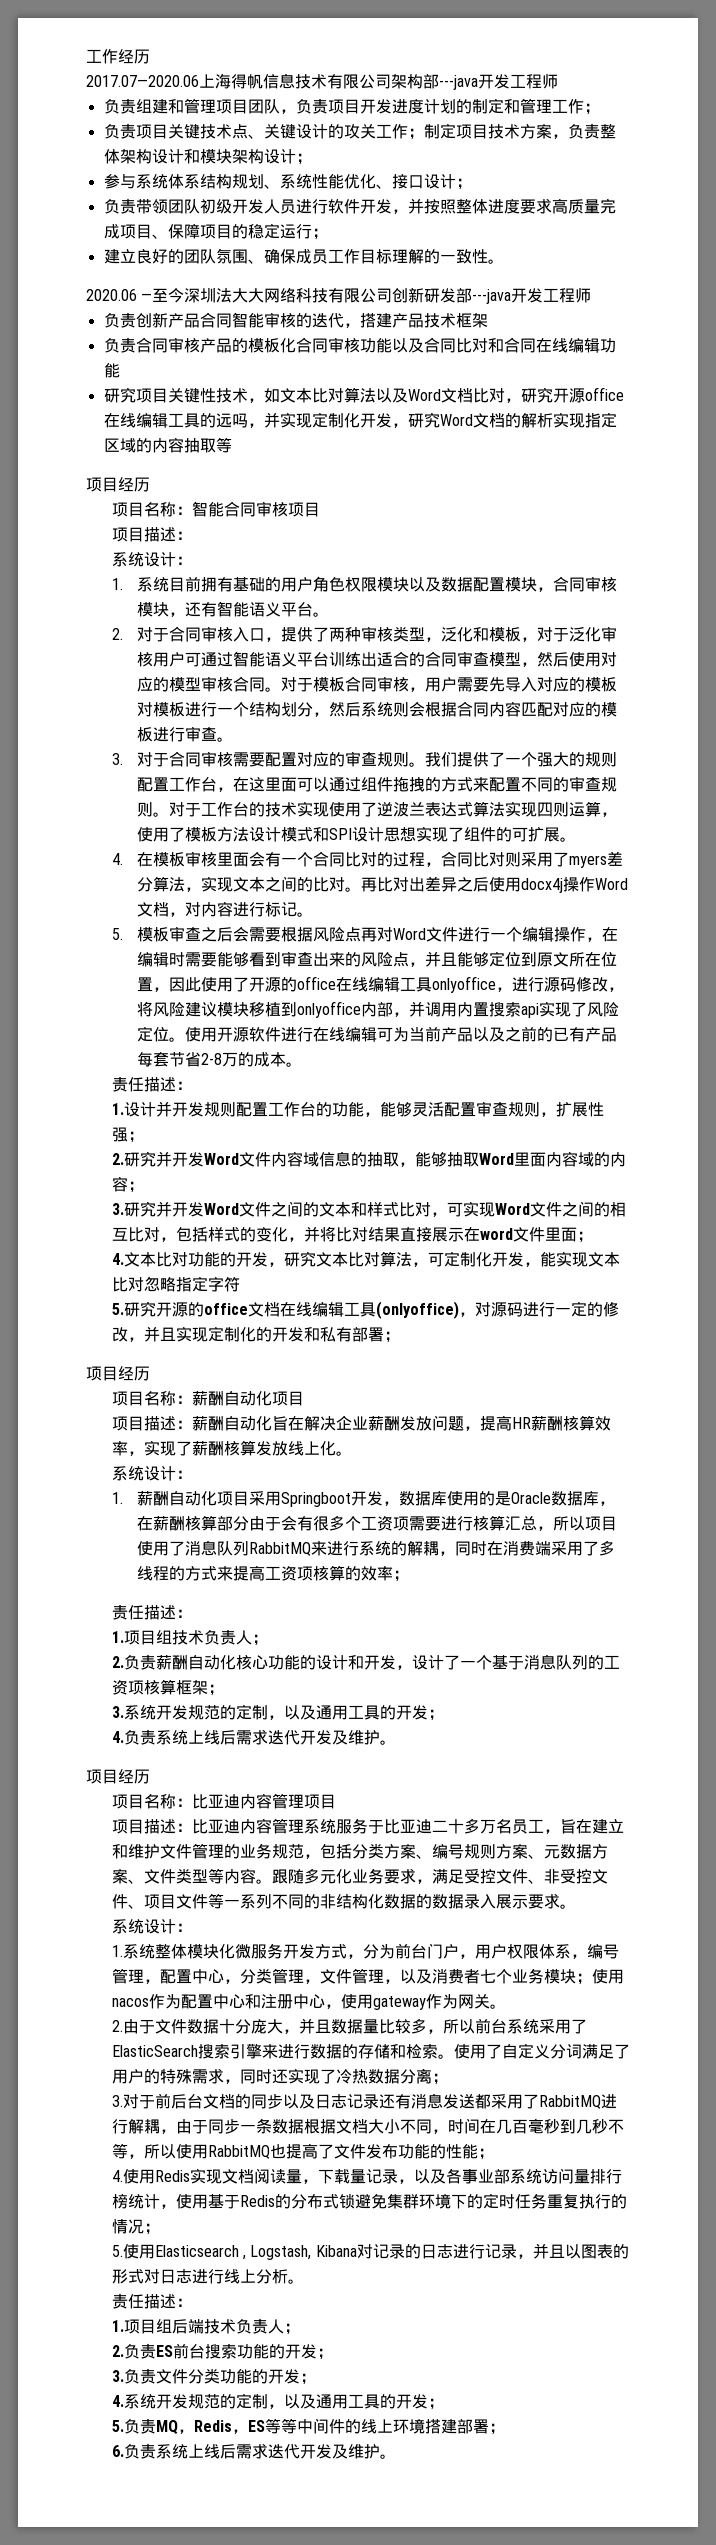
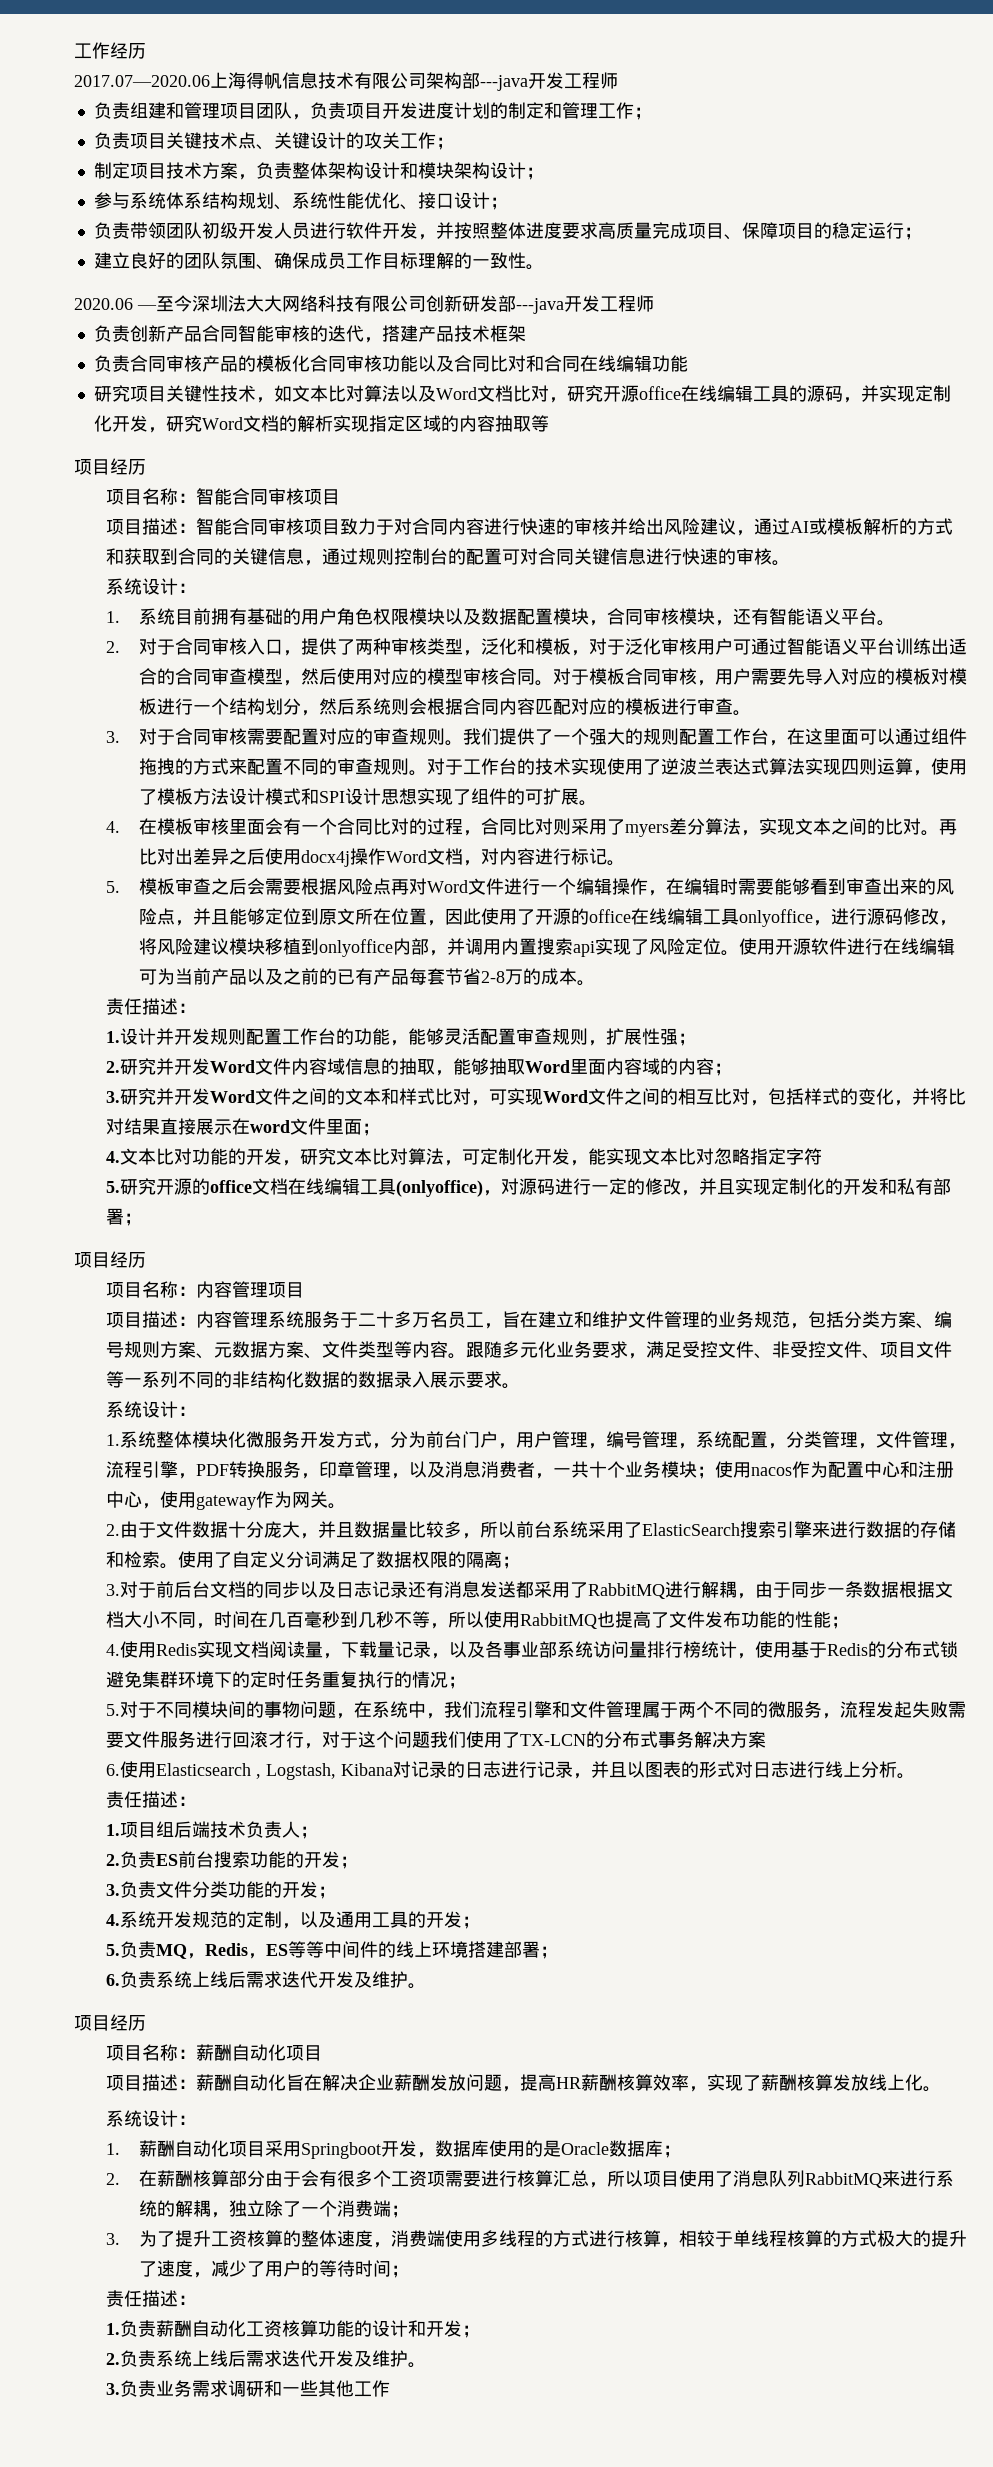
(424, 134) none -> (454, 143) //
[215,413,248,428] 远吗 -> [806,385,843,402] 源码
(192, 535) none -> [196,518,954,536] [106,548,791,566] 智能合同审核项目致力于对合同内容进行快速的审核并给出风险建议，通过AI或模板解析的方式和获取到合同的关键信息，通过规则控制台的配置可对合同关键信息进行快速的审核。
[191,1391,304,1406] [111,1415,611,1431] [111,1440,352,1456] [111,1466,192,1481] [111,1491,616,1507] [137,1515,618,1531] [137,1540,616,1556] [137,1565,410,1582] [111,1604,192,1620] [111,1629,268,1646] [111,1654,620,1670] [111,1679,224,1696] [111,1704,444,1721] [111,1729,396,1745] [86,1769,150,1784] [111,1794,240,1809] 薪酬自动化项目 // 项目描述：薪酬自动化旨在解决企业薪酬发放问题，提高HR薪酬核算效率，实现了薪酬核算发放线上化。 // 系统设计： // 1.薪酬自动化项目采用Springboot开发，数据库使用的是Oracle数据库，在薪酬核算部分由于会有很多个工资项需要进行核算汇总，所以项目使用了消息队列RabbitMQ来进行系统的解耦，同时在消费端采用了多线程的方式来提高工资项核算的效率； // 责任描述： // 1.项目组技术负责人； // 2.负责薪酬自动化核心功能的设计和开发，设计了一个基于消息队列的工资项核算框架； // 3.系统开发规范的定制，以及通用工具的开发； // 4.负责系统上线后需求迭代开发及维护。 // 项目经历 // 项目名称：比亚迪 -> (197, 1291) none
[191,1819,240,1834] 比亚迪 -> (197, 1321) none
[383,1819,432,1834] 比亚迪 -> (359, 1320) none
[506,1944,571,1959] 权限体系 -> [552,1431,589,1448] 管理
[159,1969,224,1984] 配置中心 -> [696,1431,769,1448] 系统配置
[399,1969,496,1984] 以及消费者七 -> [106,1461,608,1479] 流程引擎，PDF转换服务，印章管理，以及消息消费者，一共十
[111,2068,416,2084] 用户的特殊需求，同时还实现了冷热数据分 -> [376,1551,485,1568] 数据权限的隔
(123, 2251) none -> [120,1701,967,1719] [106,1731,767,1749] [106,1764,121,1776] 对于不同模块间的事物问题，在系统中，我们流程引擎和文件管理属于两个不同的微服务，流程发起失败需要文件服务进行回滚才行，对于这个问题我们使用了TX-LCN的分布式事务解决方案 // 6.
(396, 2456) none -> [74,2014,146,2031] [106,2044,323,2061] [106,2074,942,2092] [106,2110,197,2127] [106,2140,681,2159] [106,2170,954,2188] [138,2200,409,2218] [106,2230,967,2248] [138,2260,409,2278] [106,2290,197,2307] [106,2320,481,2338] [106,2350,427,2368] [106,2380,391,2397] // 项目经历 // 项目名称：薪酬自动化项目 // 项目描述：薪酬自动化旨在解决企业薪酬发放问题，提高HR薪酬核算效率，实现了薪酬核算发放线上化。 // 系统设计： // 1.薪酬自动化项目采用Springboot开发，数据库使用的是Oracle数据库； // 2.在薪酬核算部分由于会有很多个工资项需要进行核算汇总，所以项目使用了消息队列RabbitMQ来进行系统的解耦，独立除了一个消费端； // 3.为了提升工资核算的整体速度，消费端使用多线程的方式进行核算，相较于单线程核算的方式极大的提升了速度，减少了用户的等待时间； // 责任描述： // 1.负责薪酬自动化工资核算功能的设计和开发； // 2.负责系统上线后需求迭代开发及维护。 // 3.负责业务需求调研和一些其他工作

